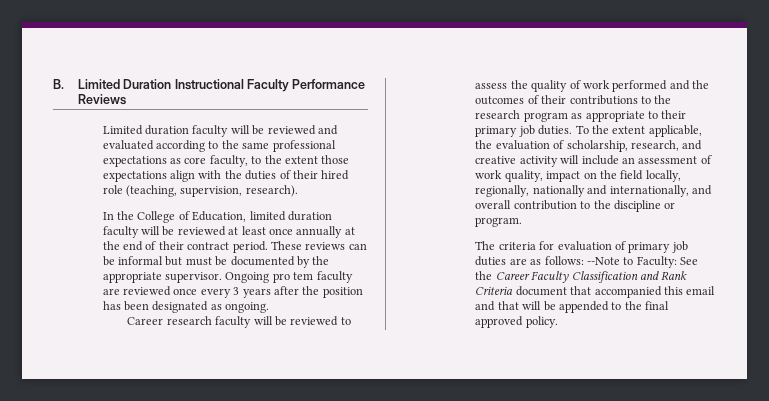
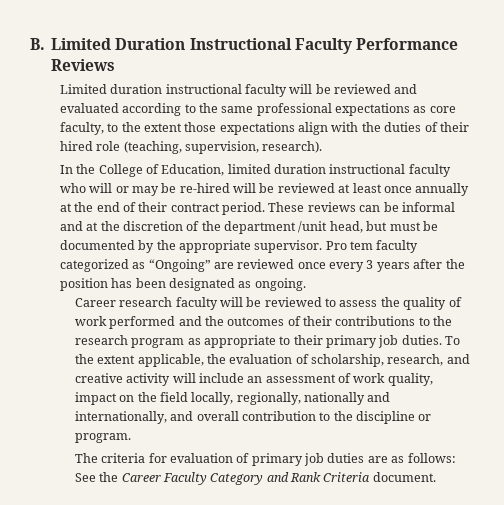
(190, 130) none -> [165,84,242,94] instructional
[102,226,139,238] faculty -> [329,164,451,177] [59,183,230,196] instructional faculty who will or may be re-hired
(164, 260) none -> [59,221,363,234] and at the discretion of the department /unit head,
[225,271,353,283] Ongoing pro tem faculty -> [325,240,419,253] [59,259,211,272] Pro tem faculty categorized as “Ongoing”
[586,256,677,268] --Note to Faculty: -> (456, 458) none
[571,271,638,283] Classification -> [210,473,264,485] Category
[515,286,716,298] [475,301,670,313] [475,316,558,328] document that accompanied this email and that will be appended to the final approved policy. -> [372,472,436,482] document.

